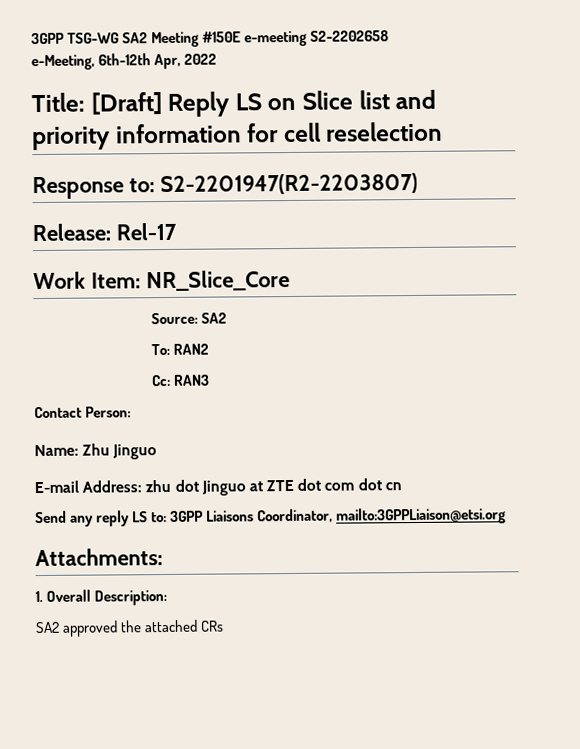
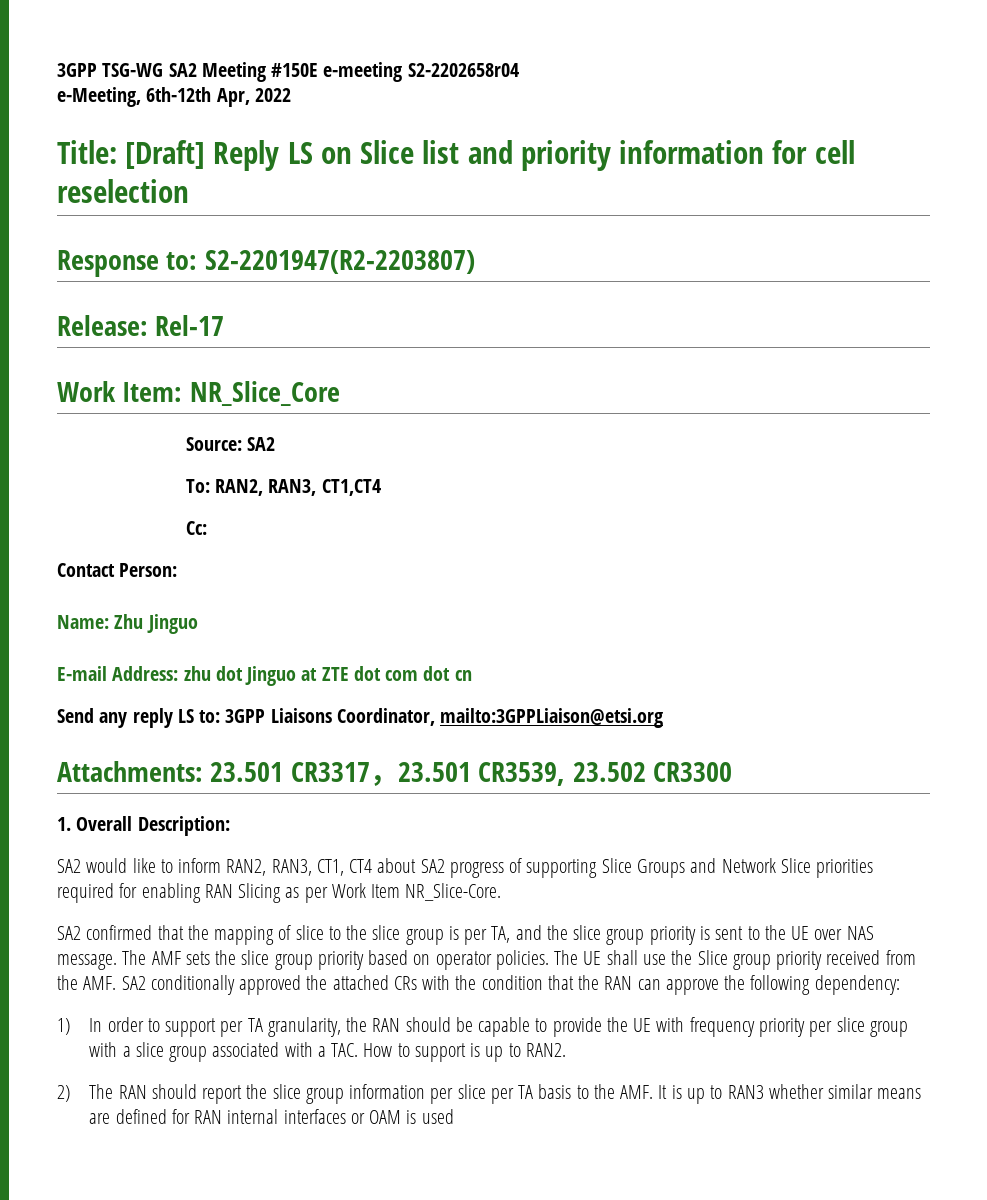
[310,30,390,42] S2-2202658 -> [407,63,519,77] S2-2202658r04
[173,343,210,355] RAN2 -> [215,479,381,496] RAN2, RAN3, CT1,CT4
[173,374,211,386] RAN3 -> (207, 528) none
[35,589,168,606] [35,619,225,637] // 1. Overall Description: // SA2 approved the attached CRs -> [210,762,733,786] [57,816,230,836] [57,858,874,878] [57,883,502,903] [57,925,874,945] [57,950,916,970] [57,975,900,995] [57,1017,908,1037] [89,1042,566,1062] [57,1084,922,1104] [89,1109,454,1124] 23.501 CR3317，23.501 CR3539, 23.502 CR3300 // 1. Overall Description: // SA2 would like to inform RAN2, RAN3, CT1, CT4 about SA2 progress of supporting Slice Groups and Network Slice priorities required for enabling RAN Slicing as per Work Item NR_Slice-Core. // SA2 confirmed that the mapping of slice to the slice group is per TA, and the slice group priority is sent to the UE over NAS message. The AMF sets the slice group priority based on operator policies. The UE shall use the Slice group priority received from the AMF. SA2 conditionally approved the attached CRs with the condition that the RAN can approve the following dependency: // 1) In order to support per TA granularity, the RAN should be capable to provide the UE with frequency priority per slice group with a slice group associated with a TAC. How to support is up to RAN2. // 2) The RAN should report the slice group information per slice per TA basis to the AMF. It is up to RAN3 whether similar means are defined for RAN internal interfaces or OAM is used

